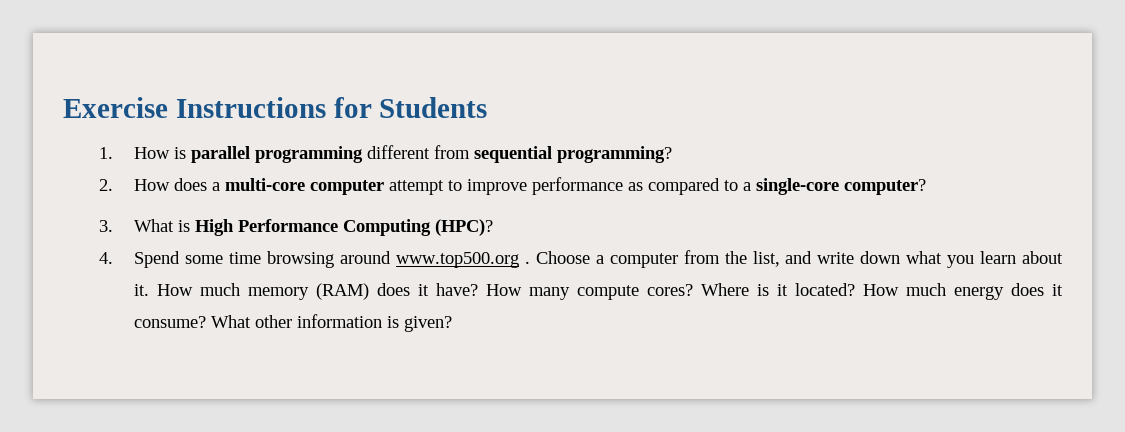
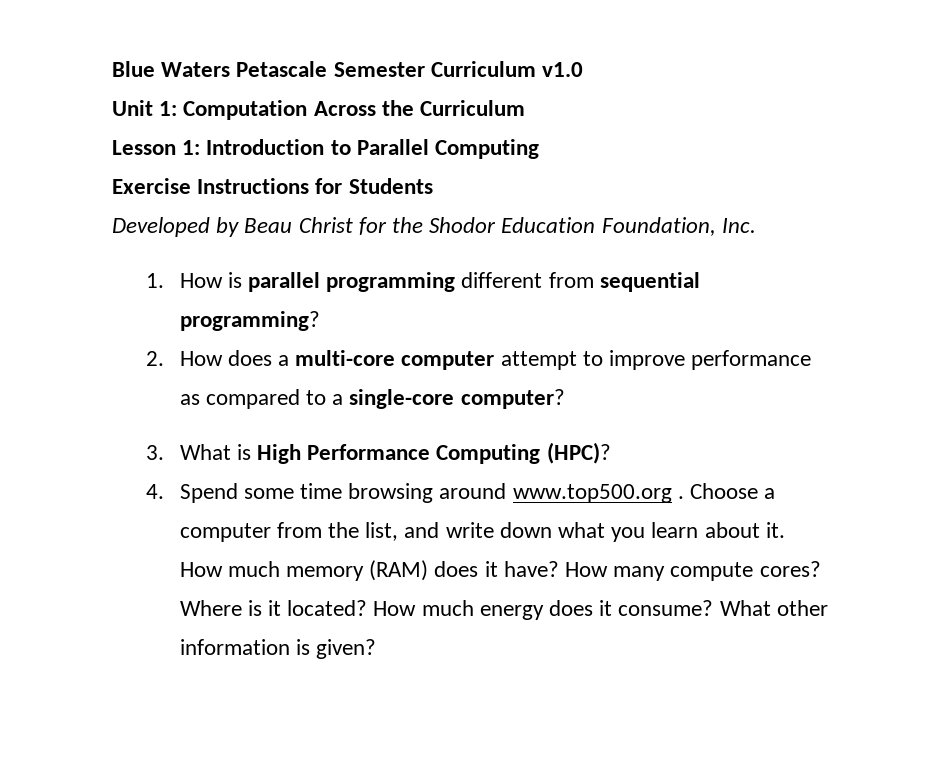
[63,97,488,118] Exercise Instructions for Students -> [112,61,584,77] [112,100,526,120] [112,139,540,159] [112,178,433,194] [112,217,756,237] Blue Waters Petascale Semester Curriculum v1.0 // Unit 1: Computation Across the Curriculum // Lesson 1: Introduction to Parallel Computing // Exercise Instructions for Students // Developed by Beau Christ for the Shodor Education Foundation, Inc.

